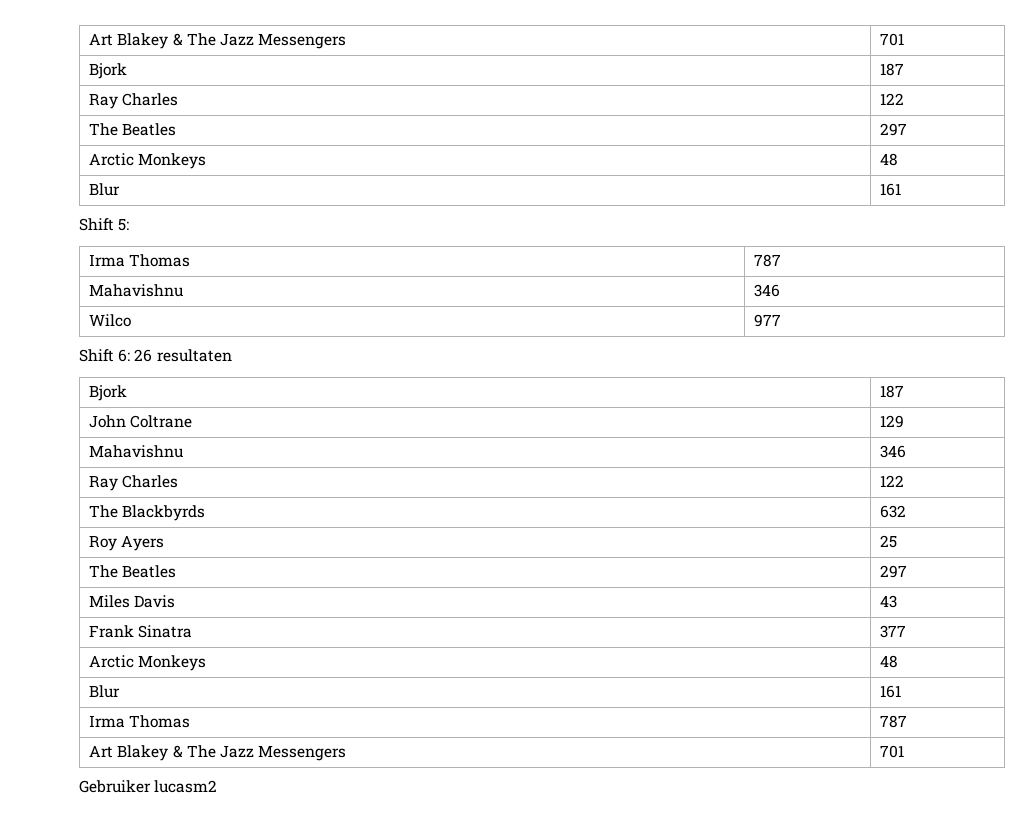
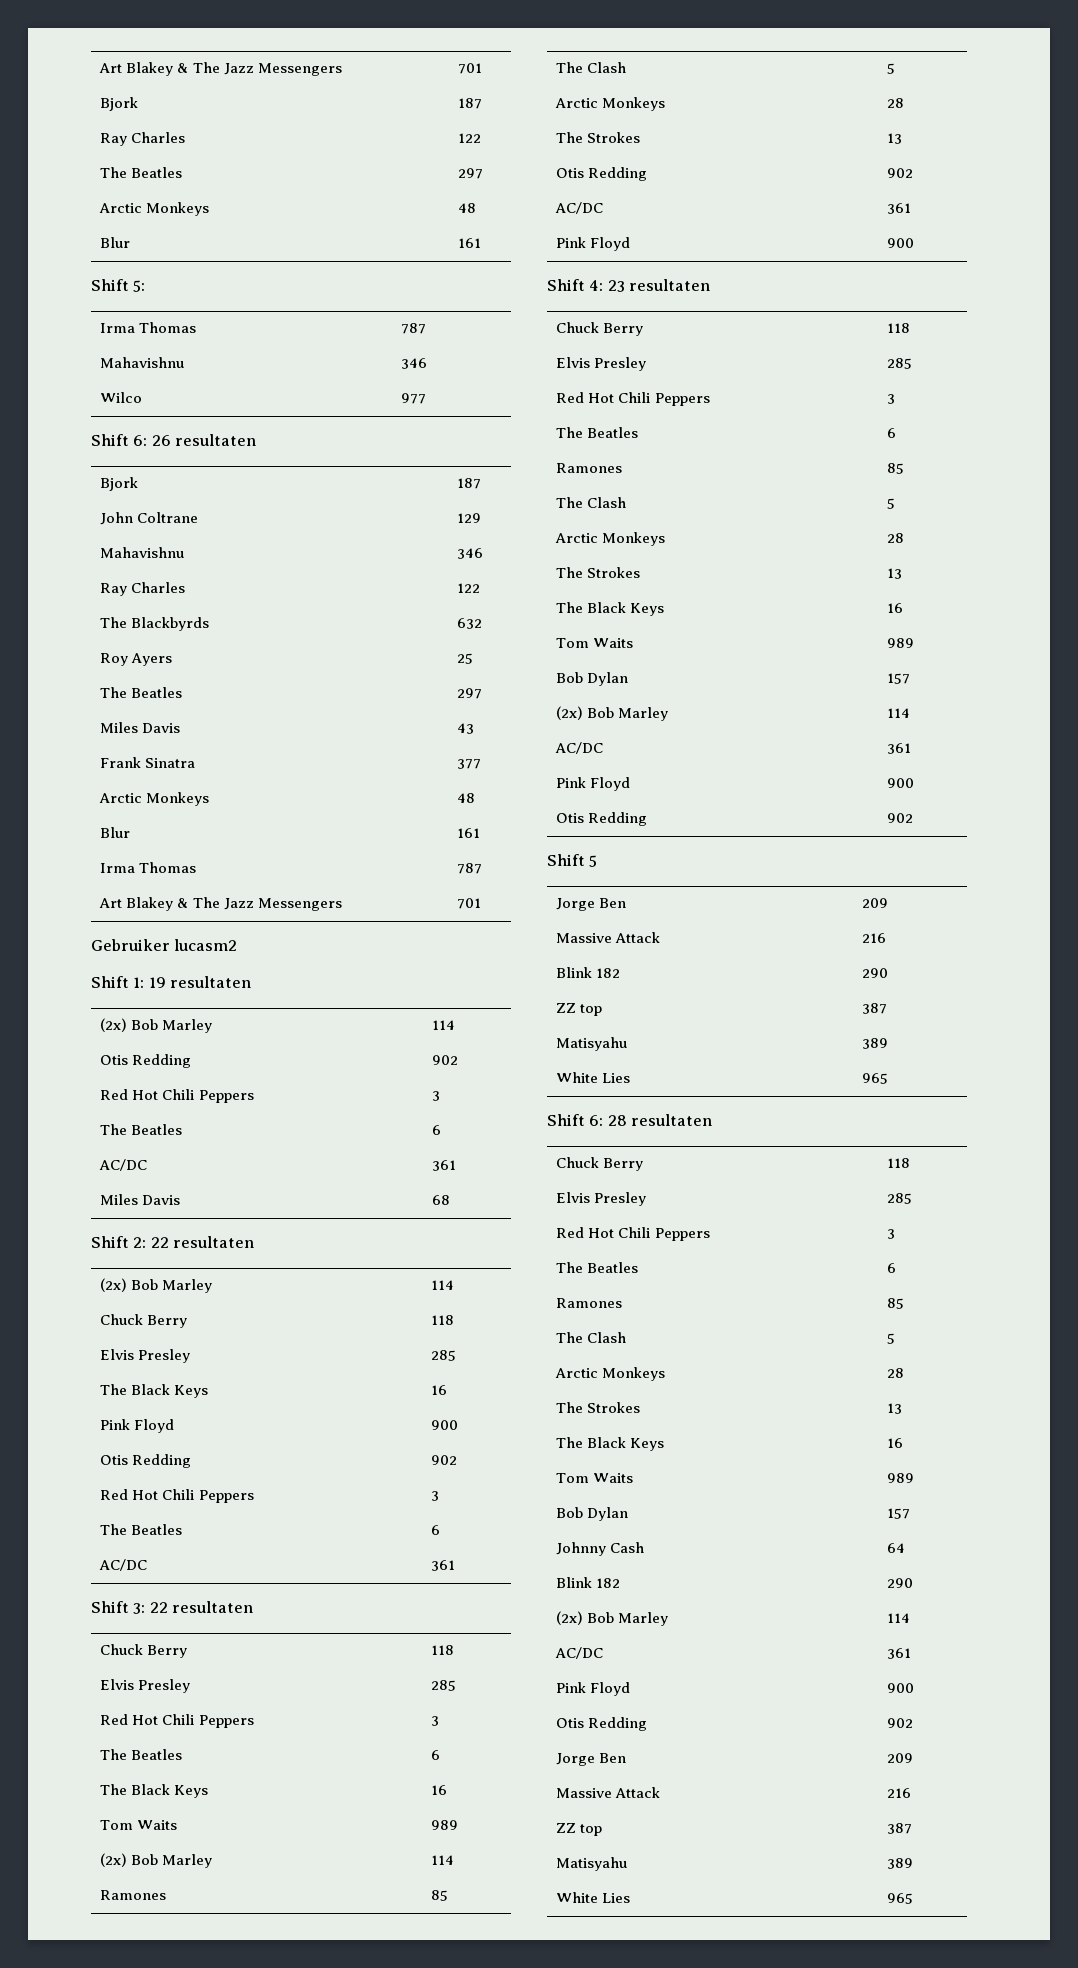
(218, 786) none -> [91,976,252,988] [100,1018,213,1033] [432,1020,456,1030] [100,1054,192,1068] [432,1055,459,1065] [100,1089,254,1103] [432,1091,441,1101] [100,1124,183,1135] [432,1125,442,1135] [99,1159,148,1171] [432,1160,457,1171] [100,1194,181,1205] [432,1195,451,1205] [91,1236,255,1248] [100,1278,213,1293] [431,1280,455,1290] [100,1314,188,1328] [431,1315,455,1325] [100,1349,191,1363] [431,1350,457,1361] [100,1384,209,1398] [431,1385,448,1395] [100,1419,175,1433] [431,1420,459,1430] [100,1454,192,1468] [431,1455,458,1465] [100,1489,254,1503] [431,1491,440,1501] [100,1524,183,1535] [431,1525,441,1535] [99,1559,148,1571] [431,1560,456,1571] [91,1601,254,1614] [100,1644,188,1658] [431,1645,455,1655] [100,1679,191,1693] [431,1680,457,1691] [100,1714,254,1728] [431,1716,440,1726] [100,1749,183,1760] [431,1750,441,1760] [100,1784,209,1798] [431,1785,448,1795] [100,1820,178,1830] [431,1820,459,1830] [100,1853,213,1868] [431,1855,455,1865] [100,1890,167,1900] [431,1890,449,1901] [556,62,627,73] [887,63,896,74] [555,97,666,111] [887,98,905,108] [556,132,641,143] [887,133,903,144] [556,167,648,181] [887,168,914,178] [555,202,604,214] [887,203,912,214] [556,237,631,251] [887,238,915,248] [547,279,711,292] [556,322,644,336] [887,323,911,333] [556,357,647,371] [887,358,913,369] [556,392,710,406] [887,394,896,404] [556,427,639,438] [887,428,897,438] [556,463,623,473] [887,463,905,474] [556,497,627,508] [887,498,896,509] [555,532,666,546] [887,533,905,543] [556,567,641,578] [887,568,903,579] [556,602,665,616] [887,603,904,613] [556,638,634,648] [887,638,915,648] [556,672,629,686] [887,673,911,684] [556,706,669,721] [887,708,911,718] [555,742,604,754] [887,743,912,754] [556,777,631,791] [887,778,915,788] [556,812,648,826] [887,813,914,823] [547,854,598,867] [556,898,627,911] [862,898,889,908] [556,932,661,943] [862,933,887,943] [556,967,621,978] [862,968,889,978] [556,1003,603,1016] [862,1003,888,1014] [556,1037,628,1051] [862,1038,889,1049] [556,1072,631,1083] [862,1073,889,1084] [547,1114,713,1126] [556,1157,644,1171] [887,1158,911,1168] [556,1192,647,1206] [887,1193,913,1204] [556,1227,710,1241] [887,1229,896,1239] [556,1262,639,1273] [887,1263,897,1273] [556,1298,623,1308] [887,1298,905,1309] [556,1332,627,1343] [887,1333,896,1344] [555,1367,666,1381] [887,1368,905,1378] [556,1402,641,1413] [887,1403,903,1414] [556,1437,665,1451] [887,1438,904,1448] [556,1473,634,1483] [887,1473,915,1483] [556,1507,629,1521] [887,1508,911,1519] [556,1542,645,1556] [887,1543,906,1553] [556,1577,621,1588] [887,1578,914,1588] [556,1611,669,1626] [887,1613,911,1623] [555,1647,604,1659] [887,1648,912,1659] [556,1682,631,1696] [887,1683,915,1693] [556,1717,648,1731] [887,1718,914,1728] [556,1753,627,1766] [887,1753,914,1763] [556,1787,661,1798] [887,1788,912,1798] [556,1823,603,1836] [887,1823,913,1834] [556,1857,628,1871] [887,1858,914,1869] [556,1892,631,1903] [887,1893,914,1904] // Shift 1: 19 resultaten // (2x) Bob Marley | 114 // Otis Redding | 902 // Red Hot Chili Peppers | 3 // The Beatles | 6 // AC/DC | 361 // Miles Davis | 68 // Shift 2: 22 resultaten // (2x) Bob Marley | 114 // Chuck Berry | 118 // Elvis Presley | 285 // The Black Keys | 16 // Pink Floyd | 900 // Otis Redding | 902 // Red Hot Chili Peppers | 3 // The Beatles | 6 // AC/DC | 361 // Shift 3: 22 resultaten // Chuck Berry | 118 // Elvis Presley | 285 // Red Hot Chili Peppers | 3 // The Beatles | 6 // The Black Keys | 16 // Tom Waits | 989 // (2x) Bob Marley | 114 // Ramones | 85 // The Clash | 5 // Arctic Monkeys | 28 // The Strokes | 13 // Otis Redding | 902 // AC/DC | 361 // Pink Floyd | 900 // Shift 4: 23 resultaten // Chuck Berry | 118 // Elvis Presley | 285 // Red Hot Chili Peppers | 3 // The Beatles | 6 // Ramones | 85 // The Clash | 5 // Arctic Monkeys | 28 // The Strokes | 13 // The Black Keys | 16 // Tom Waits | 989 // Bob Dylan | 157 // (2x) Bob Marley | 114 // AC/DC | 361 // Pink Floyd | 900 // Otis Redding | 902 // Shift 5 // Jorge Ben | 209 // Massive Attack | 216 // Blink 182 | 290 // ZZ top | 387 // Matisyahu | 389 // White Lies | 965 // Shift 6: 28 resultaten // Chuck Berry | 118 // Elvis Presley | 285 // Red Hot Chili Peppers | 3 // The Beatles | 6 // Ramones | 85 // The Clash | 5 // Arctic Monkeys | 28 // The Strokes | 13 // The Black Keys | 16 // Tom Waits | 989 // Bob Dylan | 157 // Johnny Cash | 64 // Blink 182 | 290 // (2x) Bob Marley | 114 // AC/DC | 361 // Pink Floyd | 900 // Otis Redding | 902 // Jorge Ben | 209 // Massive Attack | 216 // ZZ top | 387 // Matisyahu | 389 // White Lies | 965

